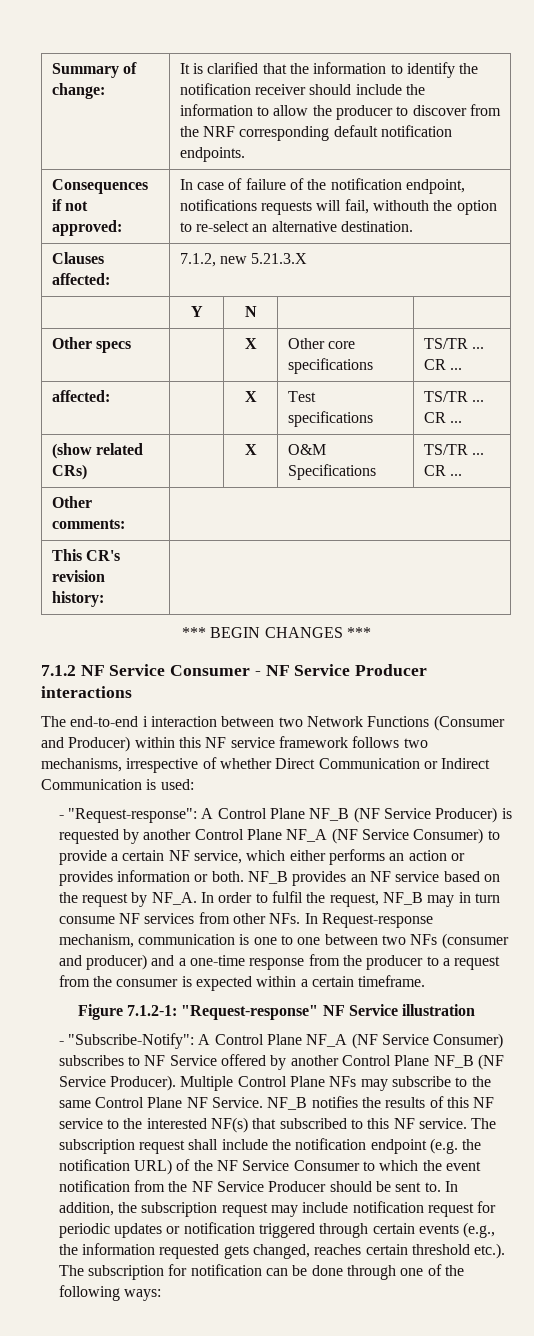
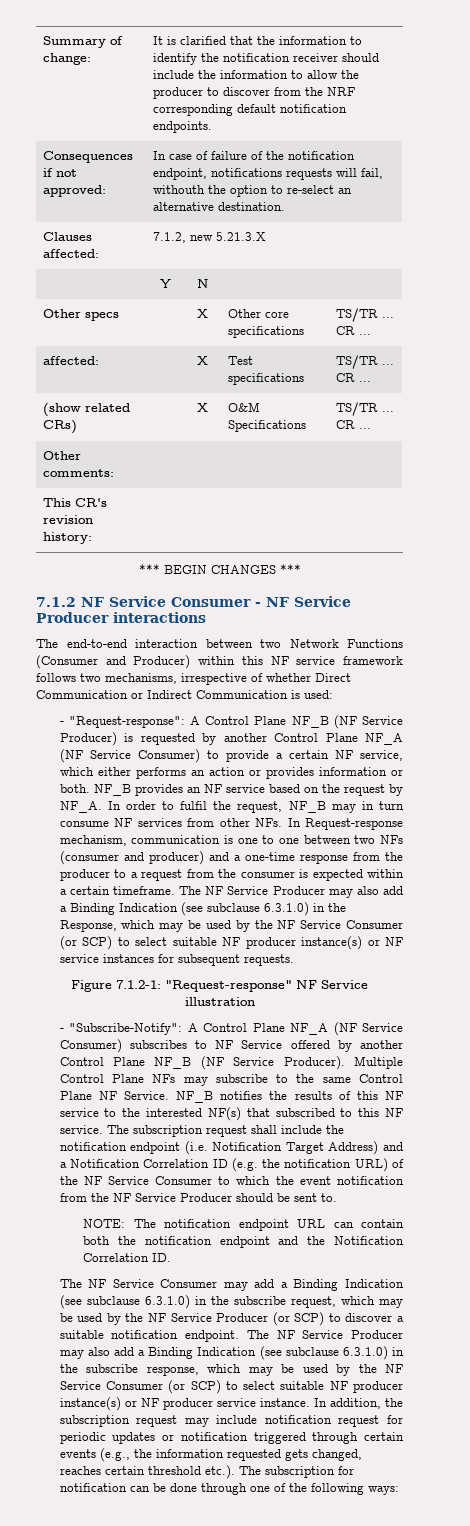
[142,716,148,727] i -> (127, 643) none
(426, 981) none -> [179,886,404,898] [59,902,346,916] [59,920,403,932] [59,936,404,950] [59,954,294,966] The NF Service Producer may also add a Binding Indication (see subclause 6.3.1.0) in the Response, which may be used by the NF Service Consumer (or SCP) to select suitable NF producer instance(s) or NF service instances for subsequent requests.
(427, 1146) none -> [184,1141,403,1155] [59,1159,228,1168] (i.e. Notification Target Address) and a Notification Correlation ID
(441, 1187) none -> [83,1219,404,1231] [83,1236,404,1248] [83,1253,172,1262] [59,1279,404,1291] [59,1295,403,1309] [59,1312,405,1326] [59,1330,403,1342] [59,1346,404,1360] [59,1364,403,1376] [59,1380,403,1394] [59,1397,310,1411] // NOTE: The notification endpoint URL can contain both the notification endpoint and the Notification Correlation ID. // The NF Service Consumer may add a Binding Indication (see subclause 6.3.1.0) in the subscribe request, which may be used by the NF Service Producer (or SCP) to discover a suitable notification endpoint. The NF Service Producer may also add a Binding Indication (see subclause 6.3.1.0) in the subscribe response, which may be used by the NF Service Consumer (or SCP) to select suitable NF producer instance(s) or NF producer service instance.

